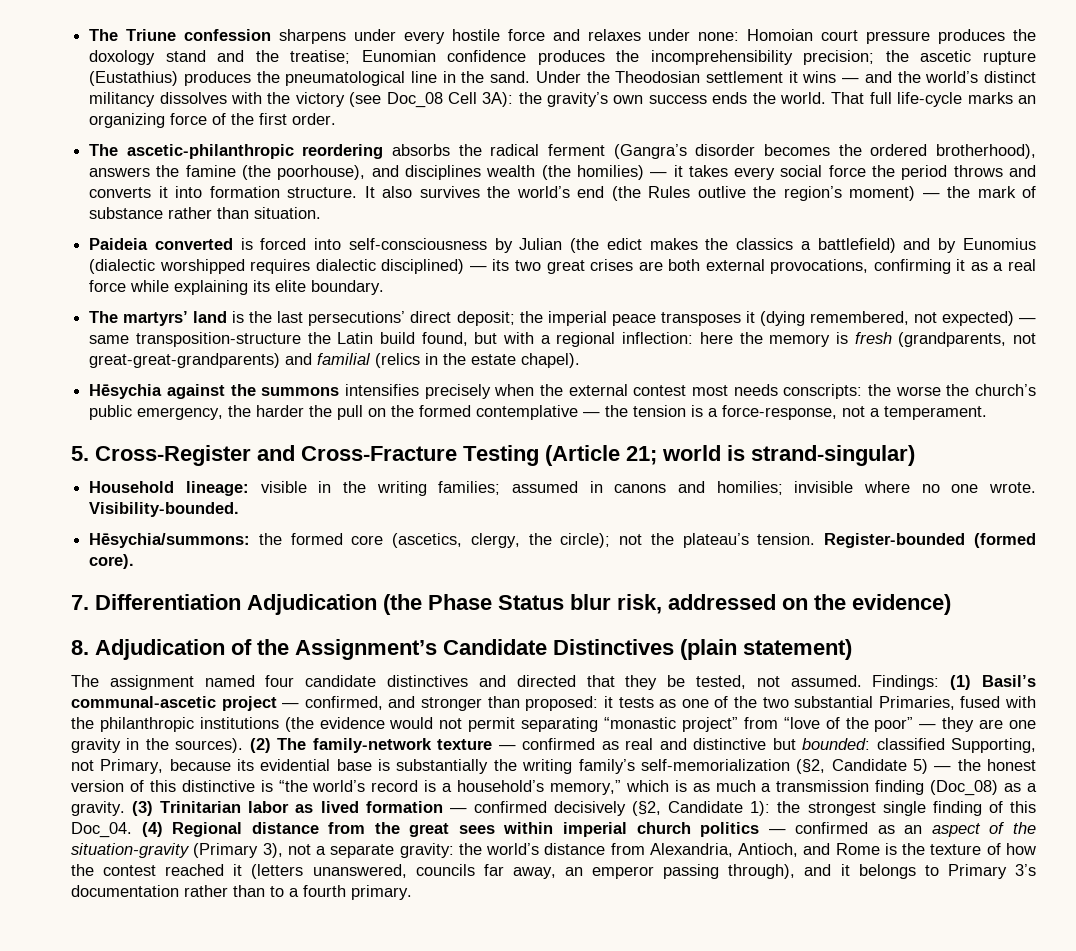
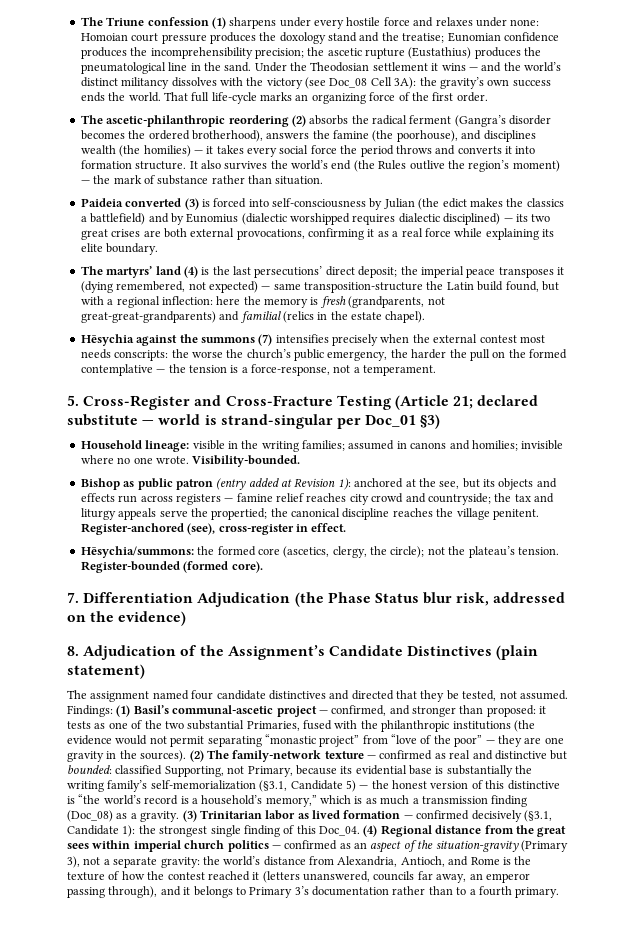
(272, 35) none -> [211,17,226,29] (1)
(384, 151) none -> [291,115,306,127] (2)
(233, 244) none -> [184,198,199,210] (3)
(228, 317) none -> [183,266,198,278] (4)
(340, 391) none -> [258,334,273,346] (7)
[662,445,915,466] world is strand-singular) -> [477,395,539,406] [67,414,441,429] declared substitute — world is strand-singular per Doc_01 §3)
(240, 509) none -> [80,478,557,490] [80,493,554,505] [80,508,539,520] [80,523,347,535] // Bishop as public patron (entry added at Revision 1): anchored at the see, but its objects and effects run across registers — famine relief reaches city crowd and countryside; the tax and liturgy appeals serve the propertied; the canonical discipline reaches the village penitent. Register-anchored (see), cross-register in effect.
[796,759,826,774] (§2, -> [259,780,288,792] (§3.1,
[632,801,662,816] (§2, -> [523,810,552,822] (§3.1,

